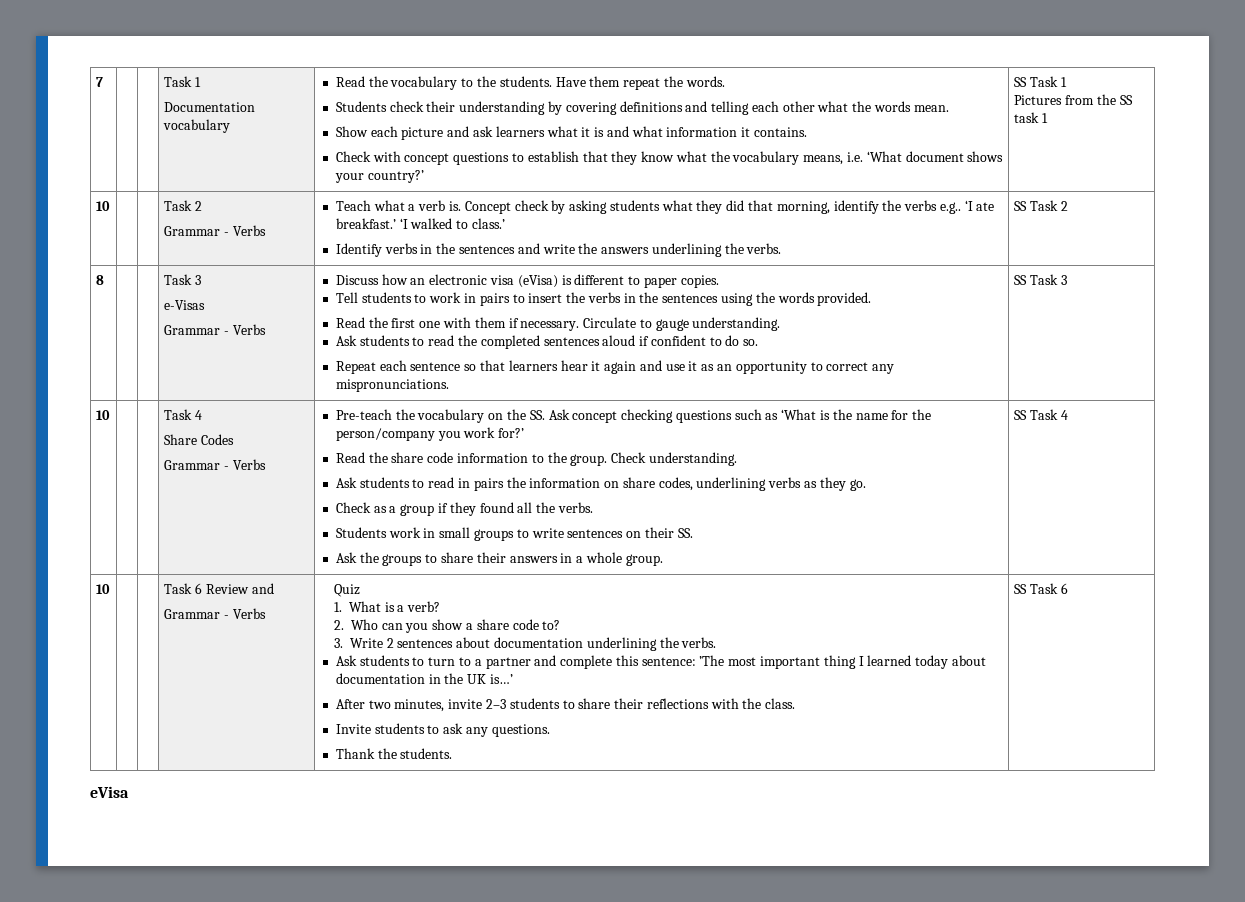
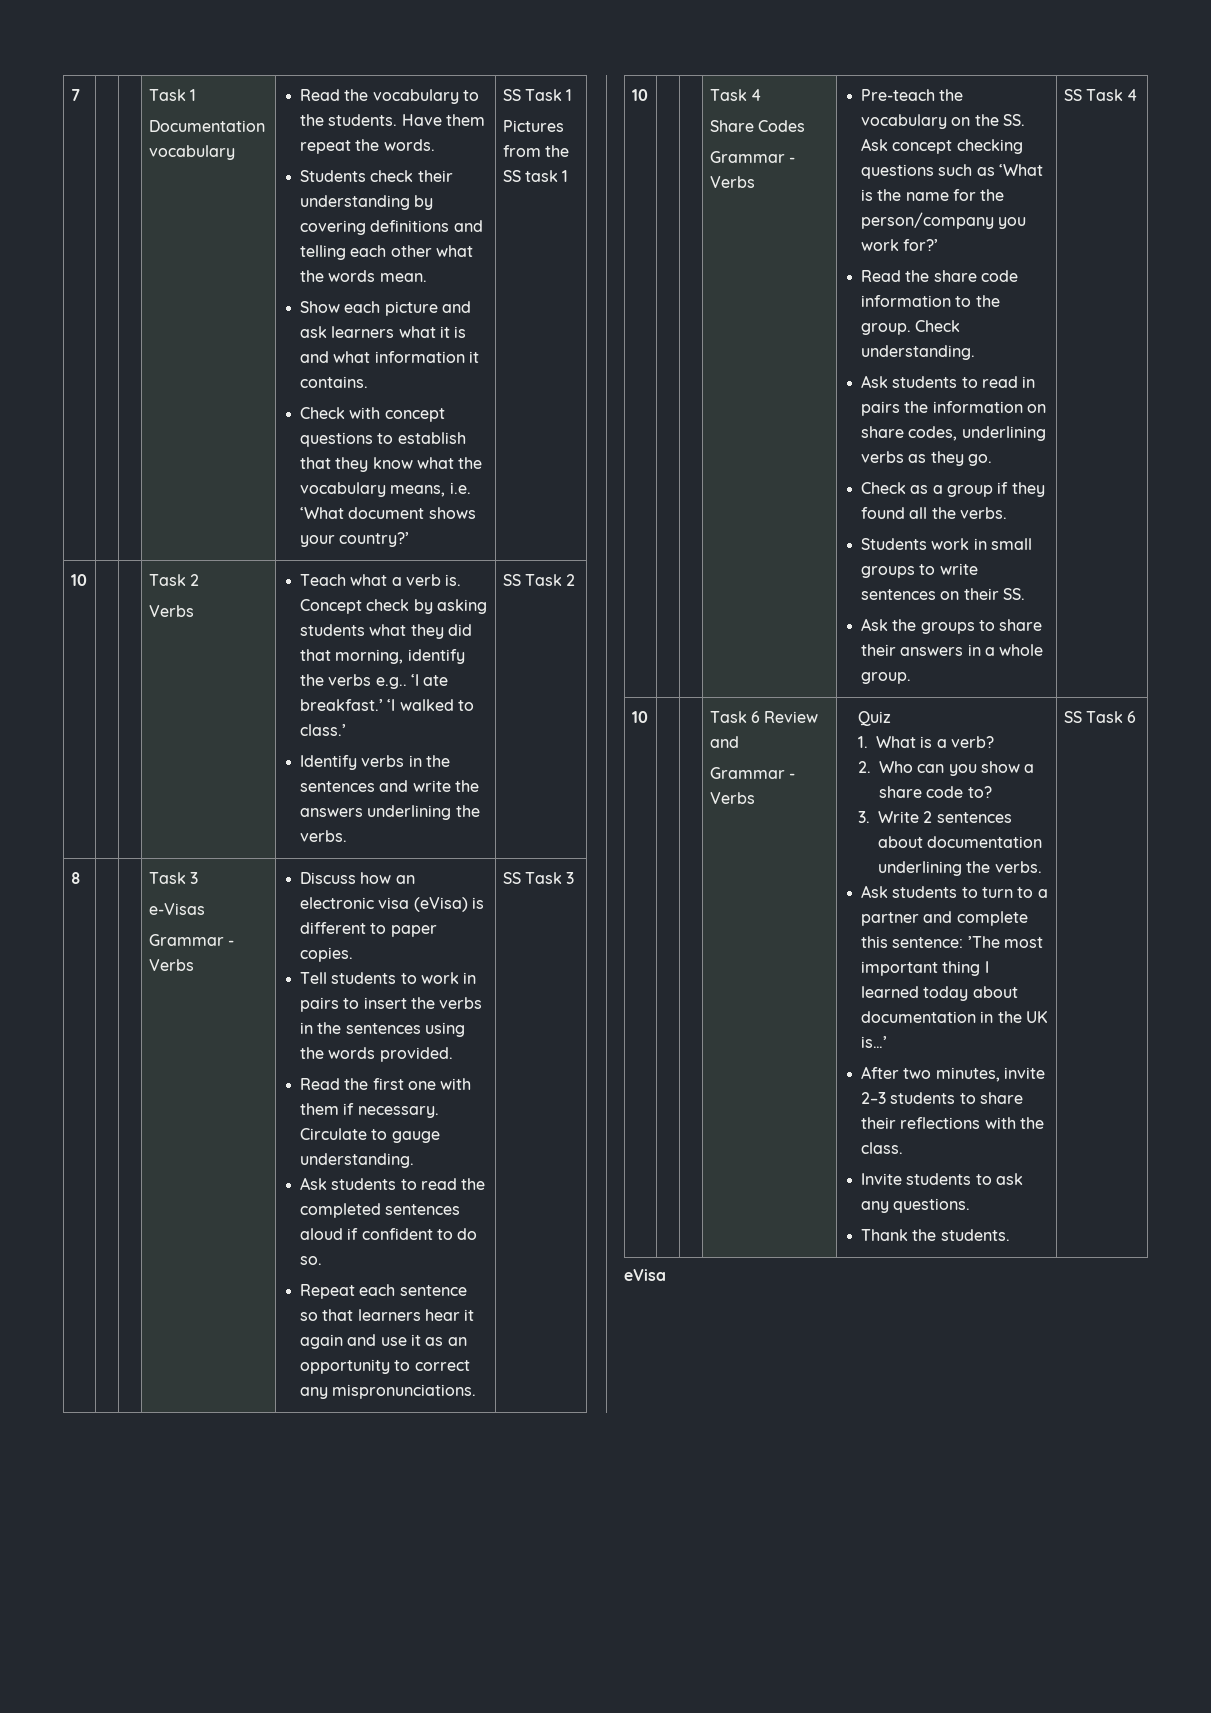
[164,226,230,236] Grammar - -> (199, 580) none

